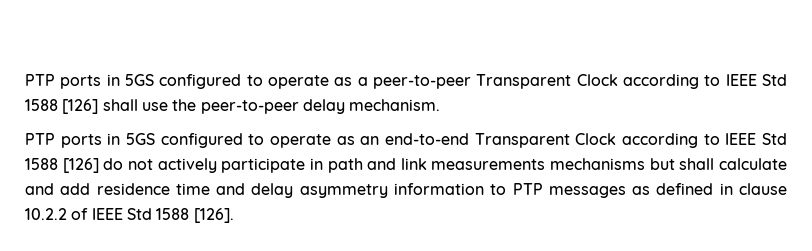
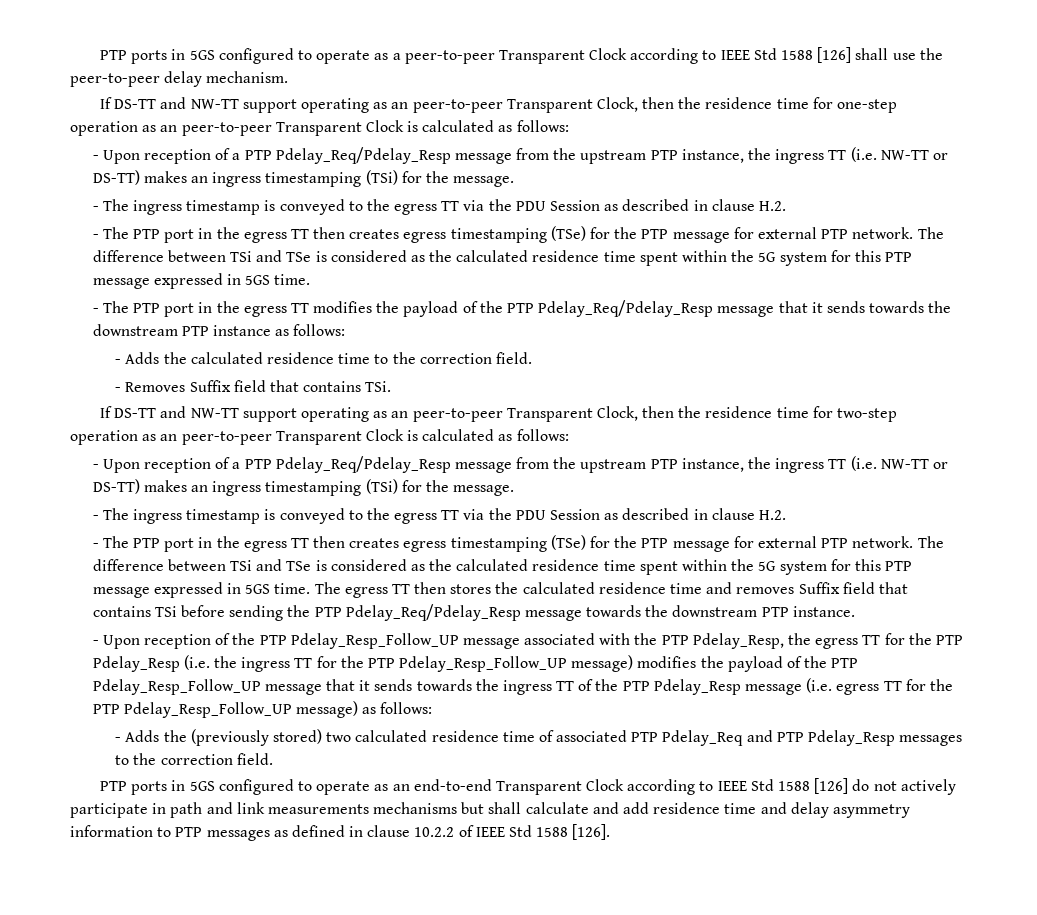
(441, 105) none -> [100,97,897,113] [70,120,569,136] [92,147,948,164] [92,170,515,187] [92,199,786,215] [92,226,944,243] [92,250,913,266] [92,273,311,289] [92,300,952,317] [92,324,346,336] [115,352,532,364] [115,380,392,392] [100,406,897,422] [70,429,569,445] [92,456,948,473] [92,479,515,496] [92,508,786,524] [92,535,944,552] [92,559,913,575] [92,582,908,598] [92,604,855,621] [92,633,963,649] [92,655,859,672] [92,678,953,695] [92,701,433,718] [115,729,963,746] [115,753,273,765] // If DS-TT and NW-TT support operating as an peer-to-peer Transparent Clock, then the residence time for one-step operation as an peer-to-peer Transparent Clock is calculated as follows: // - Upon reception of a PTP Pdelay_Req/Pdelay_Resp message from the upstream PTP instance, the ingress TT (i.e. NW-TT or DS-TT) makes an ingress timestamping (TSi) for the message. // - The ingress timestamp is conveyed to the egress TT via the PDU Session as described in clause H.2. // - The PTP port in the egress TT then creates egress timestamping (TSe) for the PTP message for external PTP network. The difference between TSi and TSe is considered as the calculated residence time spent within the 5G system for this PTP message expressed in 5GS time. // - The PTP port in the egress TT modifies the payload of the PTP Pdelay_Req/Pdelay_Resp message that it sends towards the downstream PTP instance as follows: // - Adds the calculated residence time to the correction field. // - Removes Suffix field that contains TSi. // If DS-TT and NW-TT support operating as an peer-to-peer Transparent Clock, then the residence time for two-step operation as an peer-to-peer Transparent Clock is calculated as follows: // - Upon reception of a PTP Pdelay_Req/Pdelay_Resp message from the upstream PTP instance, the ingress TT (i.e. NW-TT or DS-TT) makes an ingress timestamping (TSi) for the message. // - The ingress timestamp is conveyed to the egress TT via the PDU Session as described in clause H.2. // - The PTP port in the egress TT then creates egress timestamping (TSe) for the PTP message for external PTP network. The difference between TSi and TSe is considered as the calculated residence time spent within the 5G system for this PTP message expressed in 5GS time. The egress TT then stores the calculated residence time and removes Suffix field that contains TSi before sending the PTP Pdelay_Req/Pdelay_Resp message towards the downstream PTP instance. // - Upon reception of the PTP Pdelay_Resp_Follow_UP message associated with the PTP Pdelay_Resp, the egress TT for the PTP Pdelay_Resp (i.e. the ingress TT for the PTP Pdelay_Resp_Follow_UP message) modifies the payload of the PTP Pdelay_Resp_Follow_UP message that it sends towards the ingress TT of the PTP Pdelay_Resp message (i.e. egress TT for the PTP Pdelay_Resp_Follow_UP message) as follows: // - Adds the (previously stored) two calculated residence time of associated PTP Pdelay_Req and PTP Pdelay_Resp messages to the correction field.

